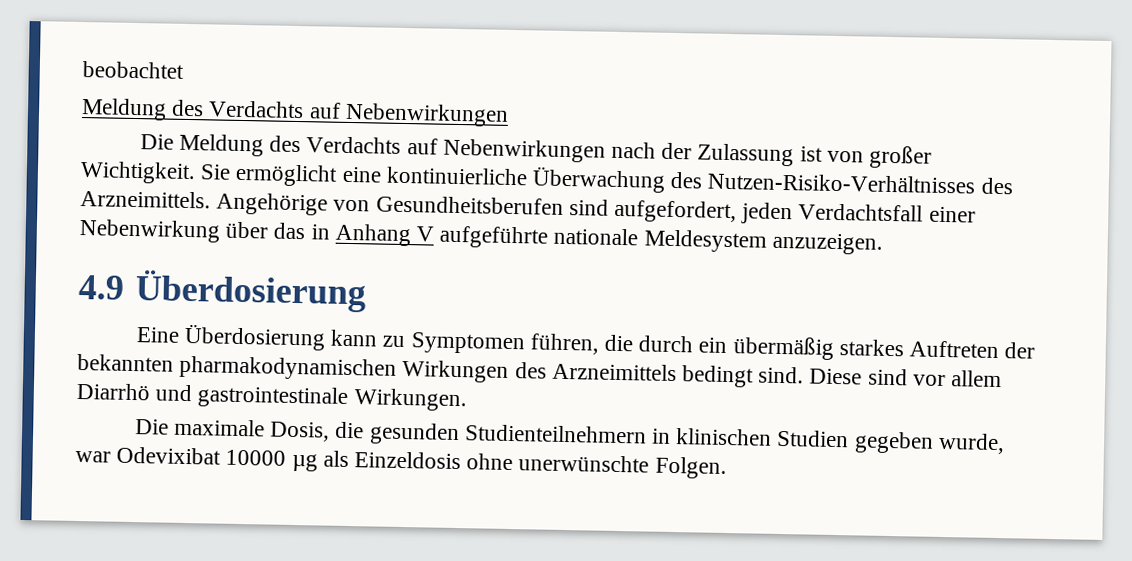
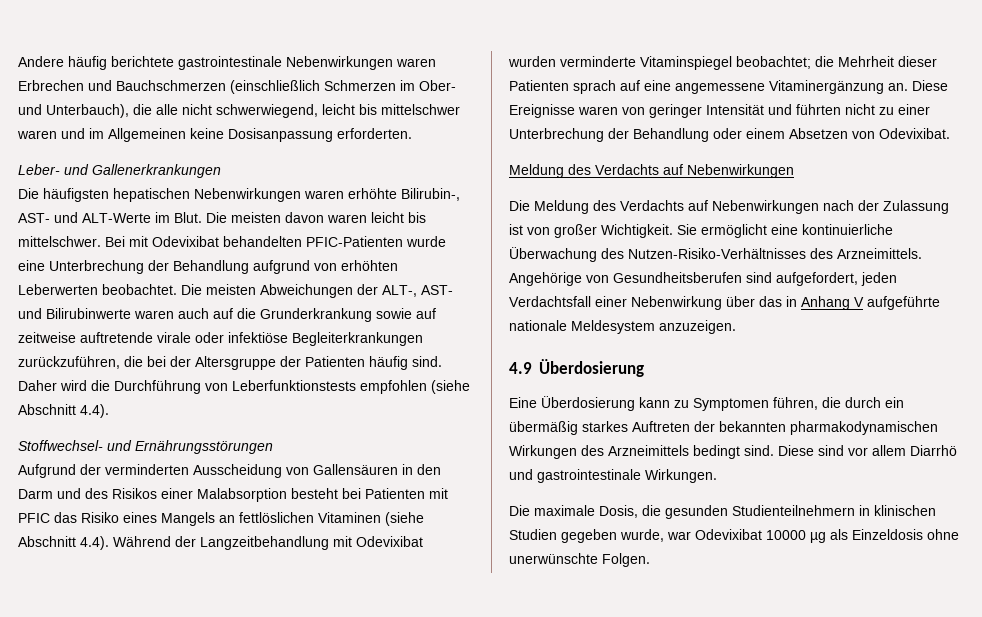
[82,61,184,79] beobachtet -> [18,56,436,70] [18,80,456,94] [18,104,460,118] [17,128,412,142] [18,164,221,178] [18,188,460,202] [18,212,426,223] [18,236,446,247] [18,260,398,274] [18,284,453,298] [18,308,436,322] [18,332,423,346] [18,356,442,370] [18,380,470,394] [18,404,109,418] [18,440,273,454] [18,464,441,478] [18,488,448,502] [18,512,424,526] [18,536,423,550] [508,56,937,70] [509,80,948,94] [509,104,930,118] [509,128,950,142] Andere häufig berichtete gastrointestinale Nebenwirkungen waren Erbrechen und Bauchschmerzen (einschließlich Schmerzen im Ober- und Unterbauch), die alle nicht schwerwiegend, leicht bis mittelschwer waren und im Allgemeinen keine Dosisanpassung erforderten. // Leber- und Gallenerkrankungen // Die häufigsten hepatischen Nebenwirkungen waren erhöhte Bilirubin-, AST- und ALT-Werte im Blut. Die meisten davon waren leicht bis mittelschwer. Bei mit Odevixibat behandelten PFIC-Patienten wurde eine Unterbrechung der Behandlung aufgrund von erhöhten Leberwerten beobachtet. Die meisten Abweichungen der ALT-, AST- und Bilirubinwerte waren auch auf die Grunderkrankung sowie auf zeitweise auftretende virale oder infektiöse Begleiterkrankungen zurückzuführen, die bei der Altersgruppe der Patienten häufig sind. Daher wird die Durchführung von Leberfunktionstests empfohlen (siehe Abschnitt 4.4). // Stoffwechsel- und Ernährungsstörungen // Aufgrund der verminderten Ausscheidung von Gallensäuren in den Darm und des Risikos einer Malabsorption besteht bei Patienten mit PFIC das Risiko eines Mangels an fettlöslichen Vitaminen (siehe Abschnitt 4.4). Während der Langzeitbehandlung mit Odevixibat wurden verminderte Vitaminspiegel beobachtet; die Mehrheit dieser Patienten sprach auf eine angemessene Vitaminergänzung an. Diese Ereignisse waren von geringer Intensität und führten nicht zu einer Unterbrechung der Behandlung oder einem Absetzen von Odevixibat.

